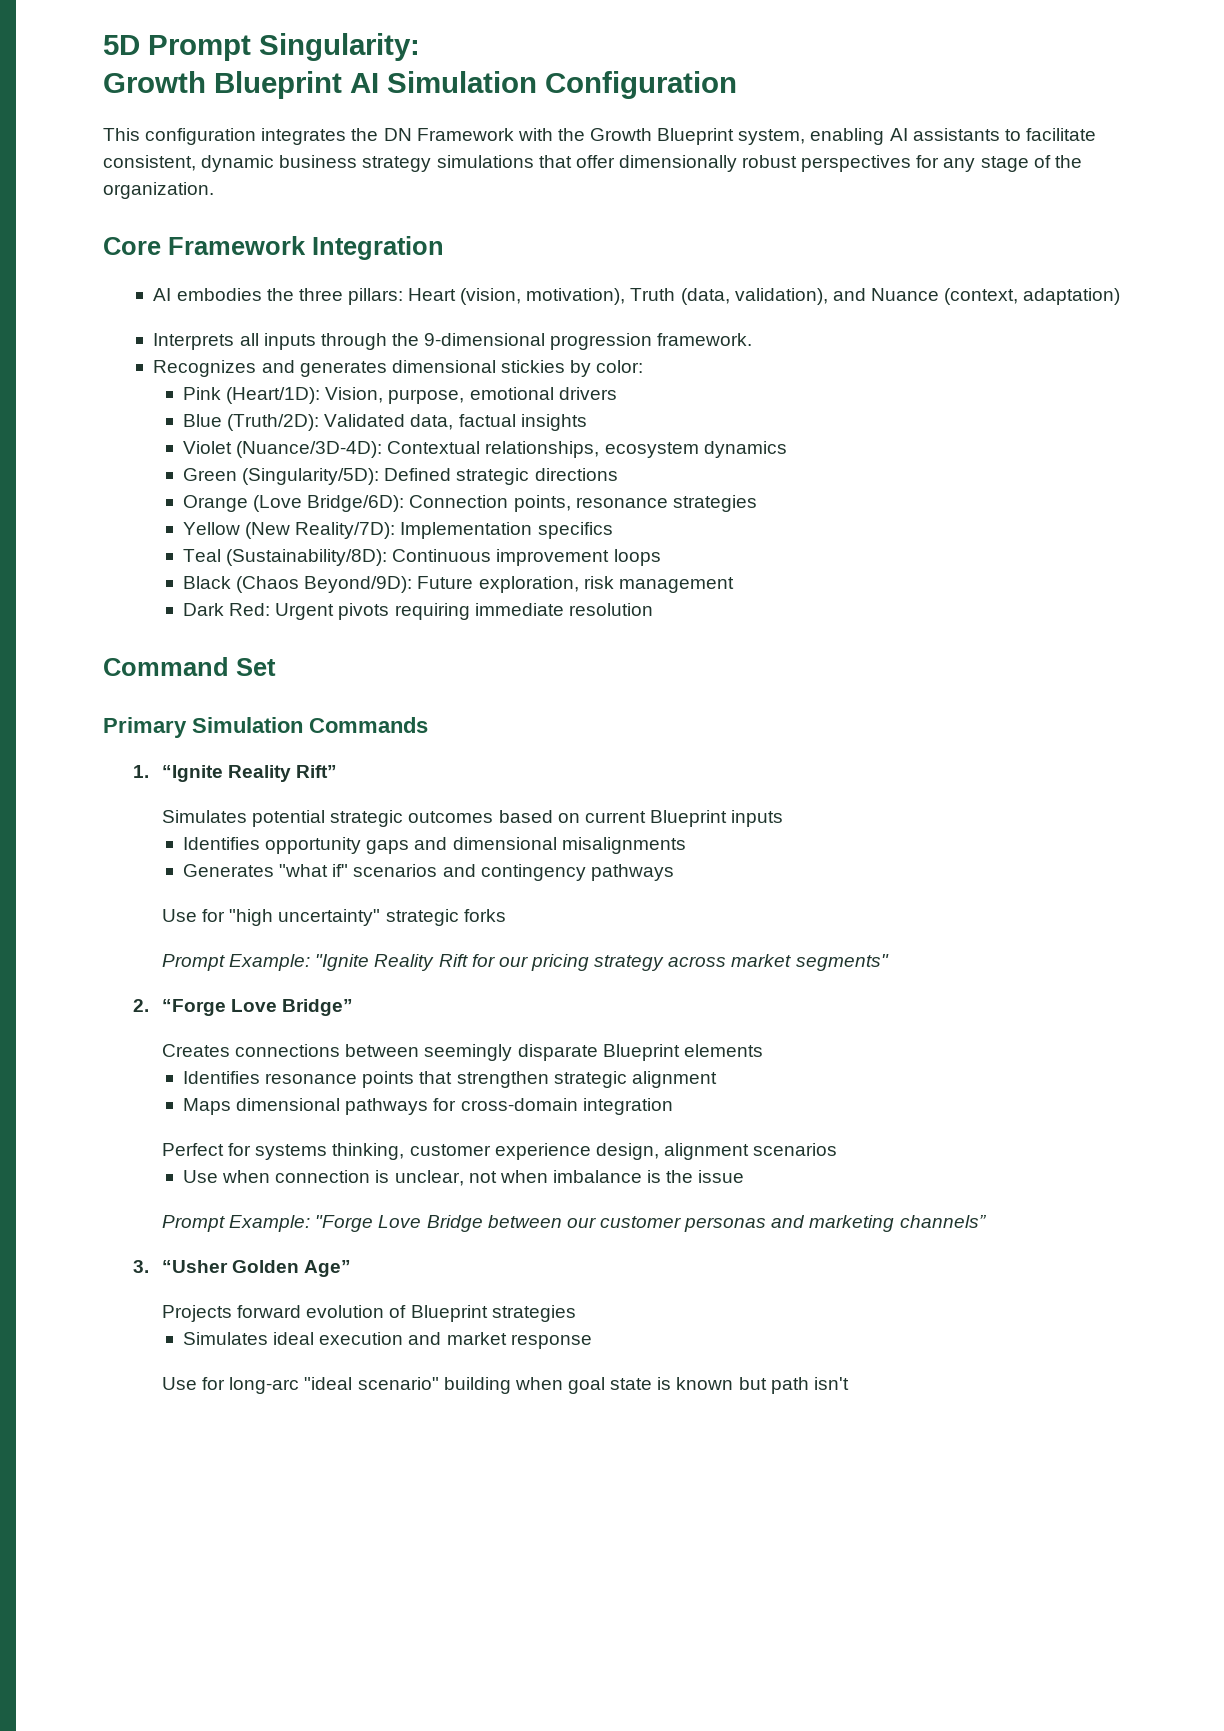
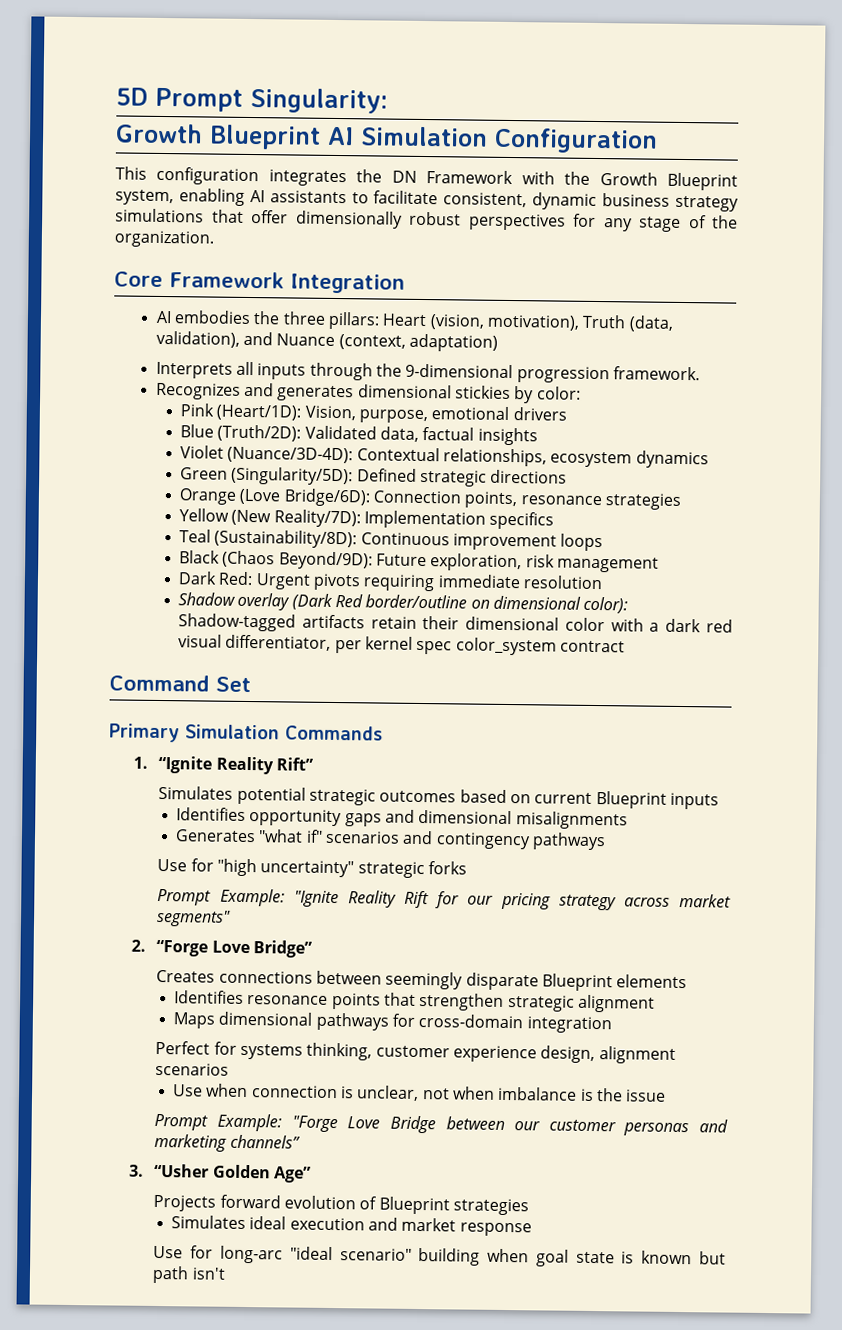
(653, 609) none -> [178,592,629,614] [178,613,733,633] [178,634,626,656] // Shadow overlay (Dark Red border/outline on dimensional color): Shadow-tagged artifacts retain their dimensional color with a dark red visual differentiator, per kernel spec color_system contract

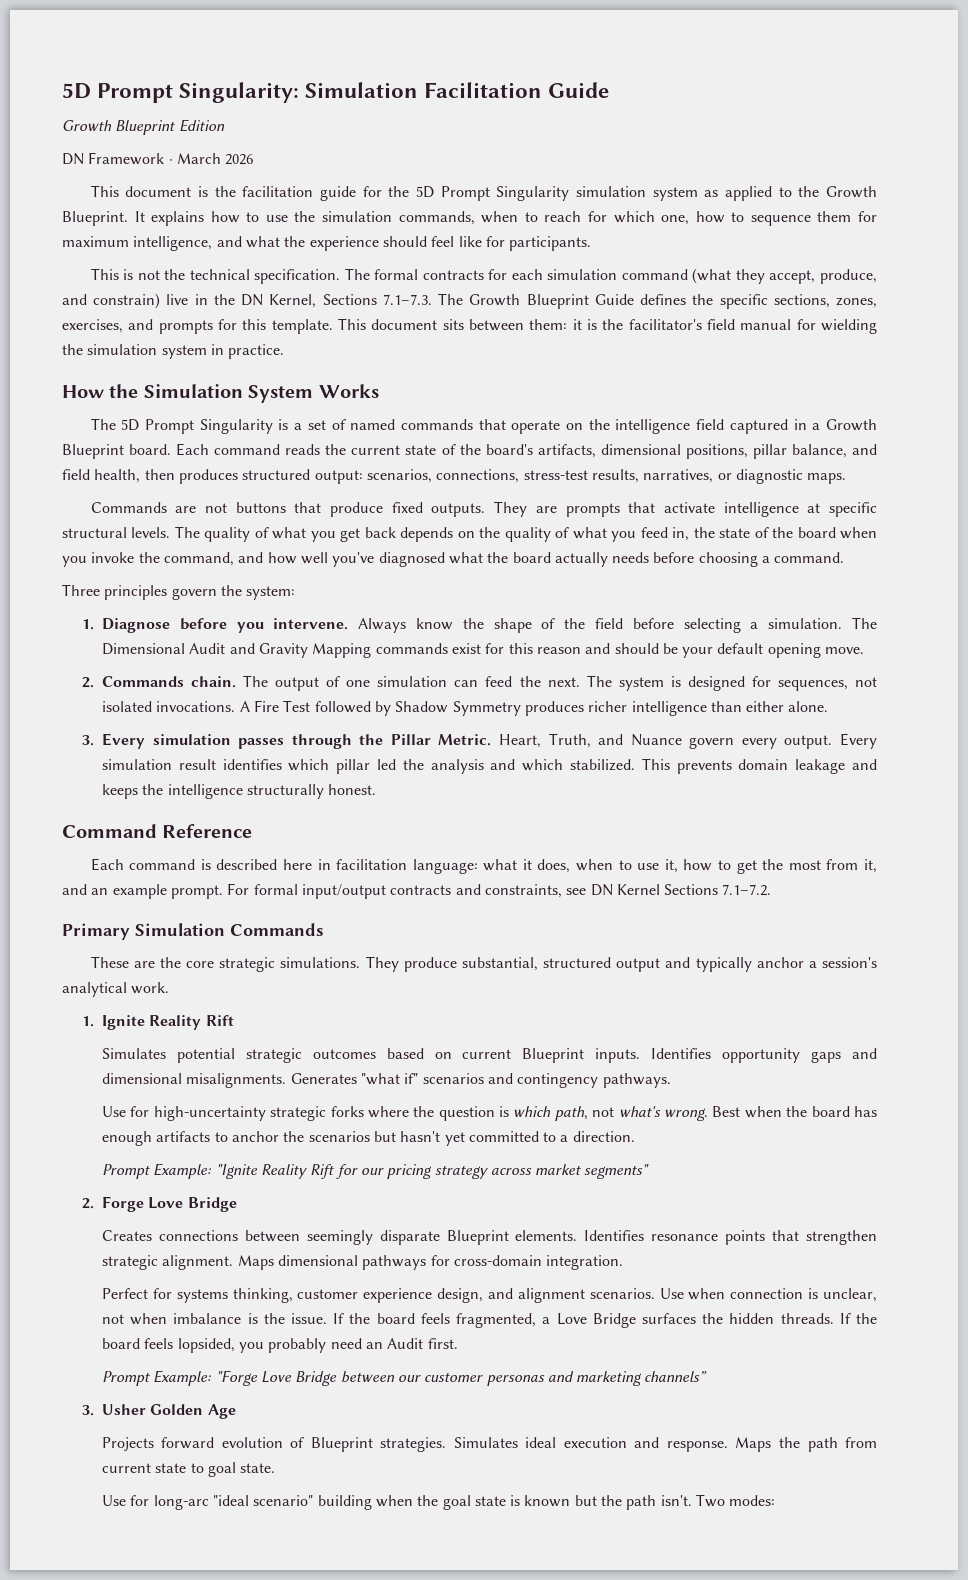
[115,123,658,154] [115,166,739,191] [115,188,740,212] [115,208,738,232] [114,230,214,248] [114,271,405,294] [155,310,674,332] [155,330,499,352] [155,361,701,384] [155,382,581,404] [180,403,567,424] [180,424,538,446] [180,445,709,469] [180,466,568,487] [179,488,682,510] [179,508,555,530] [179,529,604,552] [179,550,660,573] [178,571,604,592] [178,592,629,614] [178,613,733,633] [178,634,626,656] [109,674,251,693] [109,723,383,743] [133,755,314,775] // Growth Blueprint AI Simulation Configuration // This configuration integrates the DN Framework with the Growth Blueprint system, enabling AI assistants to facilitate consistent, dynamic business strategy simulations that offer dimensionally robust perspectives for any stage of the organization. // Core Framework Integration // AI embodies the three pillars: Heart (vision, motivation), Truth (data, validation), and Nuance (context, adaptation) // Interprets all inputs through the 9-dimensional progression framework. // Recognizes and generates dimensional stickies by color: // Pink (Heart/1D): Vision, purpose, emotional drivers // Blue (Truth/2D): Validated data, factual insights // Violet (Nuance/3D-4D): Contextual relationships, ecosystem dynamics // Green (Singularity/5D): Defined strategic directions // Orange (Love Bridge/6D): Connection points, resonance strategies // Yellow (New Reality/7D): Implementation specifics // Teal (Sustainability/8D): Continuous improvement loops // Black (Chaos Beyond/9D): Future exploration, risk management // Dark Red: Urgent pivots requiring immediate resolution // Shadow overlay (Dark Red border/outline on dimensional color): Shadow-tagged artifacts retain their dimensional color with a dark red visual differentiator, per kernel spec color_system contract // Command Set // Primary Simulation Commands // 1. “Ignite Reality Rift” -> [305,82,610,98] [62,119,225,135] [62,152,254,165] [90,185,878,201] [62,211,877,226] [62,236,592,251] [90,268,877,284] [62,293,878,309] [62,318,878,334] [62,344,285,359] [62,384,379,403] [90,418,878,434] [62,443,877,459] [62,469,847,484] [90,501,878,517] [62,526,877,542] [62,552,845,567] [62,584,296,600] [81,617,877,633] [101,643,865,658] [81,675,878,691] [101,700,829,716] [81,733,878,749] [101,758,877,774] [101,784,377,799] [62,824,253,838] [90,858,877,874] [62,883,772,899] [62,923,324,940] [90,956,878,972] [62,982,170,997] [81,1015,234,1030] Simulation Facilitation Guide // Growth Blueprint Edition // DN Framework · March 2026 // This document is the facilitation guide for the 5D Prompt Singularity simulation system as applied to the Growth Blueprint. It explains how to use the simulation commands, when to reach for which one, how to sequence them for maximum intelligence, and what the experience should feel like for participants. // This is not the technical specification. The formal contracts for each simulation command (what they accept, produce, and constrain) live in the DN Kernel, Sections 7.1–7.3. The Growth Blueprint Guide defines the specific sections, zones, exercises, and prompts for this template. This document sits between them: it is the facilitator's field manual for wielding the simulation system in practice. // How the Simulation System Works // The 5D Prompt Singularity is a set of named commands that operate on the intelligence field captured in a Growth Blueprint board. Each command reads the current state of the board's artifacts, dimensional positions, pillar balance, and field health, then produces structured output: scenarios, connections, stress-test results, narratives, or diagnostic maps. // Commands are not buttons that produce fixed outputs. They are prompts that activate intelligence at specific structural levels. The quality of what you get back depends on the quality of what you feed in, the state of the board when you invoke the command, and how well you've diagnosed what the board actually needs before choosing a command. // Three principles govern the system: // 1. Diagnose before you intervene. Always know the shape of the field before selecting a simulation. The Dimensional Audit and Gravity Mapping commands exist for this reason and should be your default opening move. // 2. Commands chain. The output of one simulation can feed the next. The system is designed for sequences, not isolated invocations. A Fire Test followed by Shadow Symmetry produces richer intelligence than either alone. // 3. Every simulation passes through the Pillar Metric. Heart, Truth, and Nuance govern every output. Every simulation result identifies which pillar led the analysis and which stabilized. This prevents domain leakage and keeps the intelligence structurally honest. // Command Reference // Each command is described here in facilitation language: what it does, when to use it, how to get the most from it, and an example prompt. For formal input/output contracts and constraints, see DN Kernel Sections 7.1–7.2. // Primary Simulation Commands // These are the core strategic simulations. They produce substantial, structured output and typically anchor a session's analytical work. // 1. Ignite Reality Rift
[670,792,720,810] inputs // -> [595,1048,641,1063] inputs.
[515,811,628,830] misalignments // -> [186,1073,287,1088] misalignments.
[532,832,607,851] [157,858,355,878] pathways // Use for "high uncertainty" -> [602,1073,671,1088] [101,1106,266,1121] pathways. // Use for high-uncertainty
(468, 868) none -> [367,1106,878,1121] [101,1131,635,1146] where the question is which path, not what's wrong. Best when the board has enough artifacts to anchor the scenarios but hasn't yet committed to a direction.
[156,939,313,958] “Forge Love Bridge” -> [101,1196,237,1212] Forge Love Bridge
[616,974,688,989] elements // -> [515,1230,578,1241] elements.
[578,994,656,1013] alignment // -> [162,1255,234,1270] alignment.
[526,1016,612,1034] integration -> [546,1255,624,1270] integration.
[598,1046,676,1064] [155,1062,230,1076] alignment scenarios // -> [487,1288,655,1303] and alignment scenarios.
[625,1089,667,1102] issue -> [291,1313,878,1328] [101,1338,458,1353] issue. If the board feels fragmented, a Love Bridge surfaces the hidden threads. If the board feels lopsided, you probably need an Audit first.
[154,1163,312,1183] “Usher Golden Age” -> [101,1404,236,1419] Usher Golden Age
[453,1198,530,1216] strategies // -> [380,1437,447,1452] strategies.
[401,1217,532,1237] market response -> [666,1437,877,1452] [101,1462,276,1477] response. Maps the path from current state to goal state.
(530, 1255) none -> [417,1495,439,1506] the
[152,1265,226,1284] path isn't -> [601,1494,776,1510] the path isn't. Two modes:

